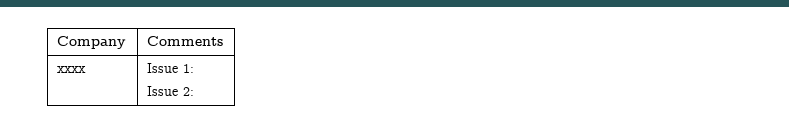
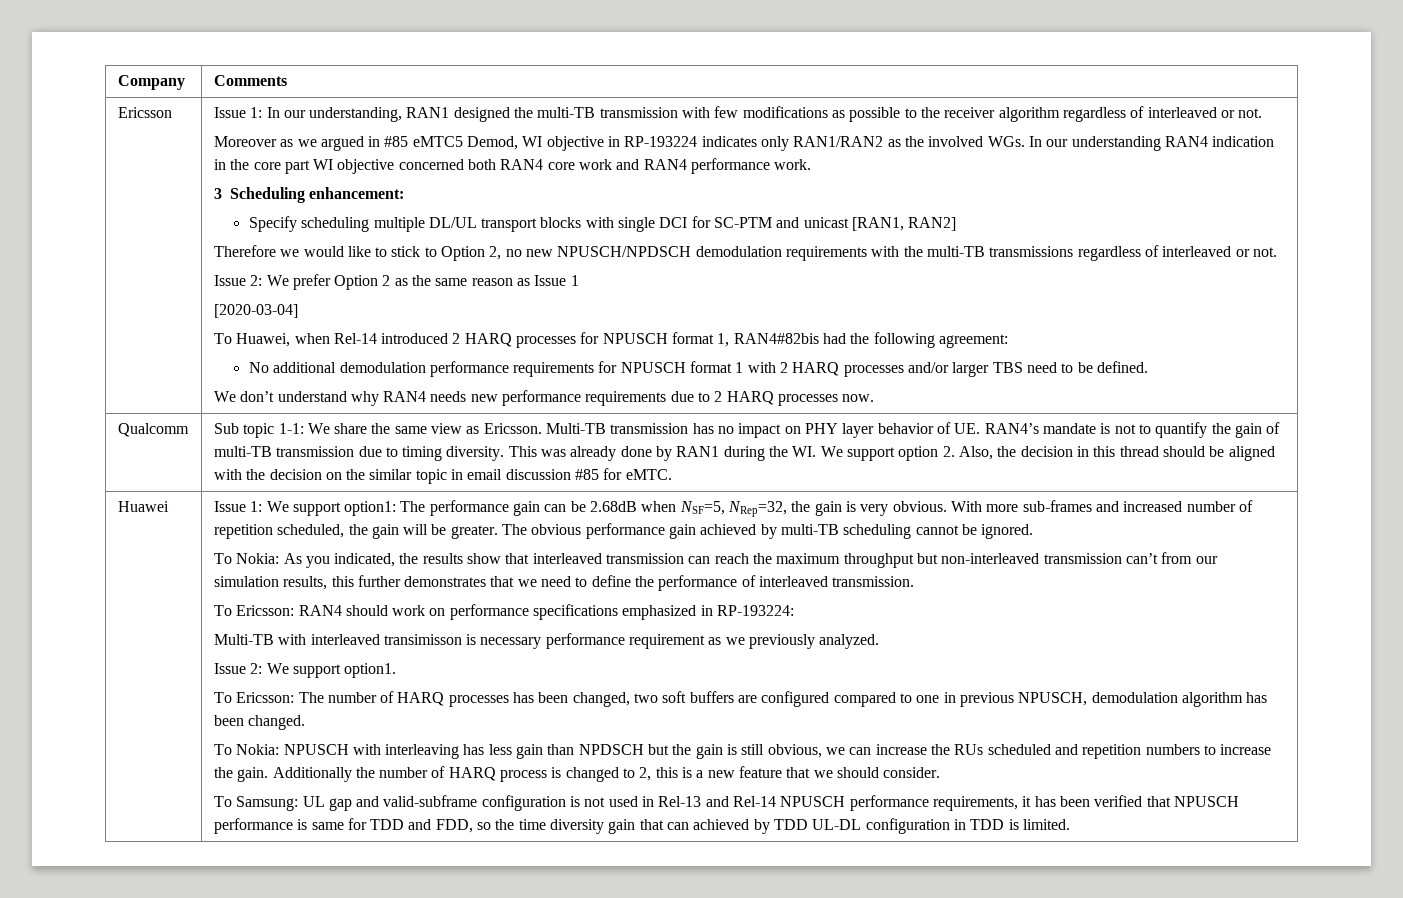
[57,66,87,73] [147,63,195,73] [147,86,195,96] xxxx | Issue 1: // Issue 2: -> [117,107,172,118] [213,106,1263,122] [213,136,1275,151] [213,158,812,174] [213,187,405,203] [248,216,957,232] [213,245,1277,261] [213,274,579,290] [213,304,298,318] [213,332,1009,348] [248,361,1148,377] [213,390,875,406] [117,423,189,437] [213,422,1281,438] [213,446,1275,461] [213,468,672,484] [117,501,169,512] [213,500,1253,517] [213,523,1034,539] [213,552,1218,568] [213,575,915,591] [213,604,795,620] [213,633,880,649] [213,663,397,678] [213,691,1268,707] [213,715,306,730] [213,744,1272,759] [213,766,941,782] [213,795,1239,811] [213,818,1070,834] Ericsson | Issue 1: In our understanding, RAN1 designed the multi-TB transmission with few modifications as possible to the receiver algorithm regardless of interleaved or not. // Moreover as we argued in #85 eMTC5 Demod, WI objective in RP-193224 indicates only RAN1/RAN2 as the involved WGs. In our understanding RAN4 indication in the core part WI objective concerned both RAN4 core work and RAN4 performance work. // 3 Scheduling enhancement: // Specify scheduling multiple DL/UL transport blocks with single DCI for SC-PTM and unicast [RAN1, RAN2] // Therefore we would like to stick to Option 2, no new NPUSCH/NPDSCH demodulation requirements with the multi-TB transmissions regardless of interleaved or not. // Issue 2: We prefer Option 2 as the same reason as Issue 1 // [2020-03-04] // To Huawei, when Rel-14 introduced 2 HARQ processes for NPUSCH format 1, RAN4#82bis had the following agreement: // No additional demodulation performance requirements for NPUSCH format 1 with 2 HARQ processes and/or larger TBS need to be defined. // We don’t understand why RAN4 needs new performance requirements due to 2 HARQ processes now. // Qualcomm | Sub topic 1-1: We share the same view as Ericsson. Multi-TB transmission has no impact on PHY layer behavior of UE. RAN4’s mandate is not to quantify the gain of multi-TB transmission due to timing diversity. This was already done by RAN1 during the WI. We support option 2. Also, the decision in this thread should be aligned with the decision on the similar topic in email discussion #85 for eMTC. // Huawei | Issue 1: We support option1: The performance gain can be 2.68dB when NSF=5, NRep=32, the gain is very obvious. With more sub-frames and increased number of repetition scheduled, the gain will be greater. The obvious performance gain achieved by multi-TB scheduling cannot be ignored. // To Nokia: As you indicated, the results show that interleaved transmission can reach the maximum throughput but non-interleaved transmission can’t from our simulation results, this further demonstrates that we need to define the performance of interleaved transmission. // To Ericsson: RAN4 should work on performance specifications emphasized in RP-193224: // Multi-TB with interleaved transimisson is necessary performance requirement as we previously analyzed. // Issue 2: We support option1. // To Ericsson: The number of HARQ processes has been changed, two soft buffers are configured compared to one in previous NPUSCH, demodulation algorithm has been changed. // To Nokia: NPUSCH with interleaving has less gain than NPDSCH but the gain is still obvious, we can increase the RUs scheduled and repetition numbers to increase the gain. Additionally the number of HARQ process is changed to 2, this is a new feature that we should consider. // To Samsung: UL gap and valid-subframe configuration is not used in Rel-13 and Rel-14 NPUSCH performance requirements, it has been verified that NPUSCH performance is same for TDD and FDD, so the time diversity gain that can achieved by TDD UL-DL configuration in TDD is limited.

